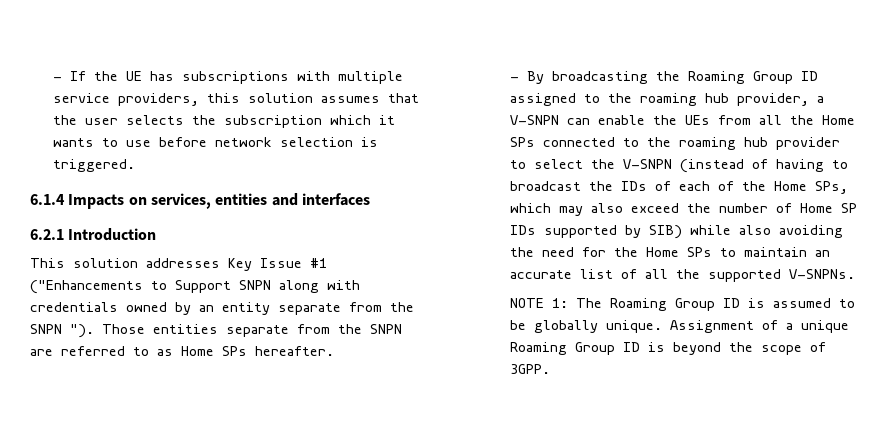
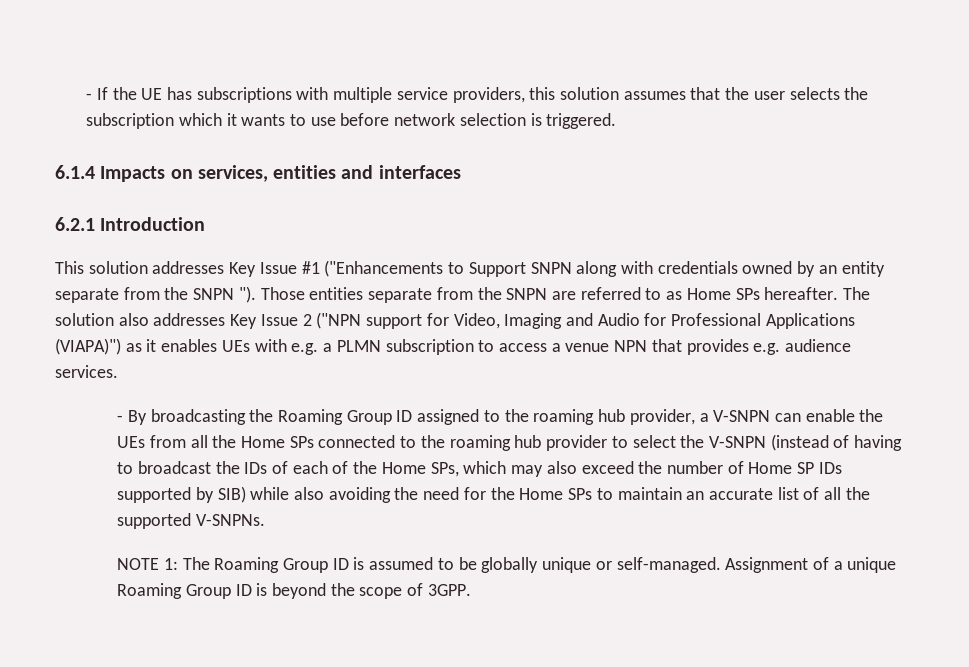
(334, 351) none -> [843,287,871,300] [55,312,855,329] [55,338,852,355] [55,365,118,378] The solution also addresses Key Issue 2 ("NPN support for Video, Imaging and Audio for Professional Applications (VIAPA)") as it enables UEs with e.g. a PLMN subscription to access a venue NPN that provides e.g. audience services.
[606,320,663,333] unique. -> [542,557,721,573] unique or self-managed.

